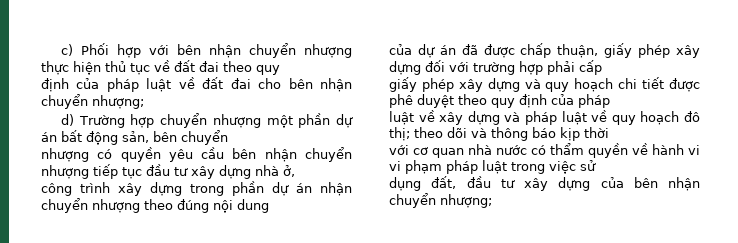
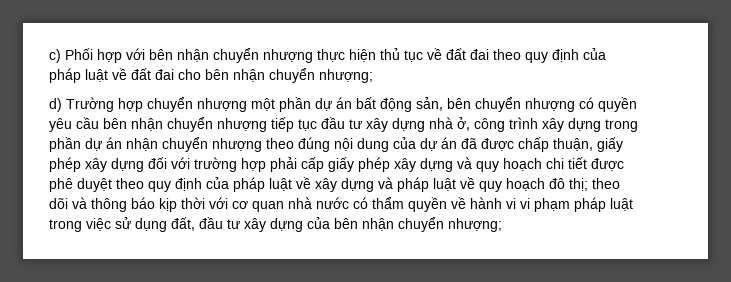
(280, 70) // -> (548, 57) none
(228, 137) // -> (521, 104) none
(295, 171) // -> (470, 124) none
(269, 206) // -> (389, 145) none
(602, 67) // -> (324, 164) none
(610, 101) // -> (265, 184) none
(609, 132) // -> (205, 203) none
(596, 165) // -> (131, 223) none

